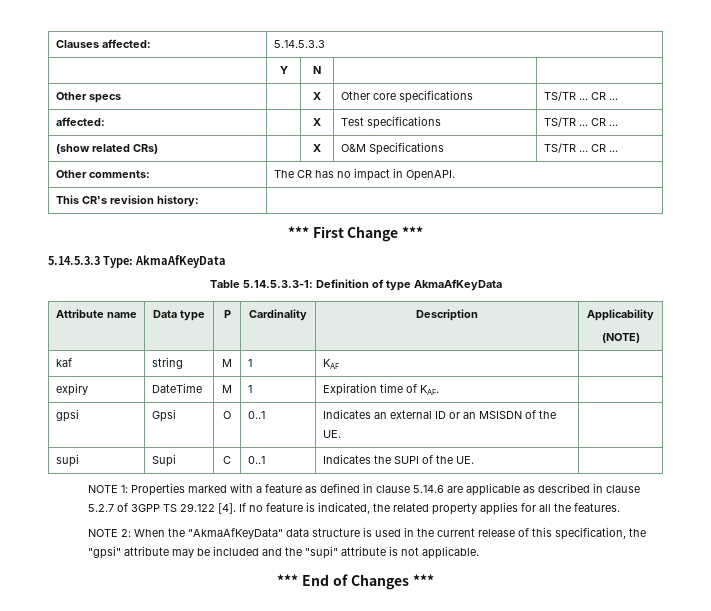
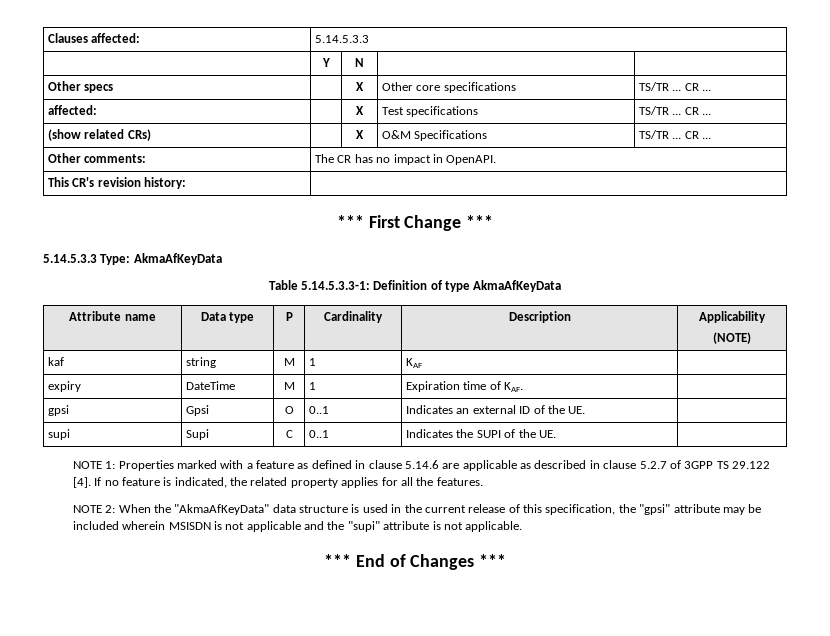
[448,411,522,419] or an MSISDN -> (531, 410) none
(260, 551) none -> [122,521,301,532] wherein MSISDN is not applicable

